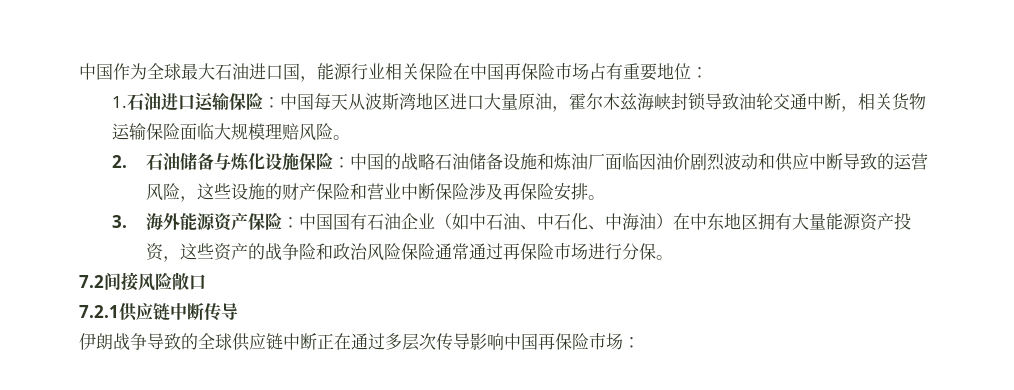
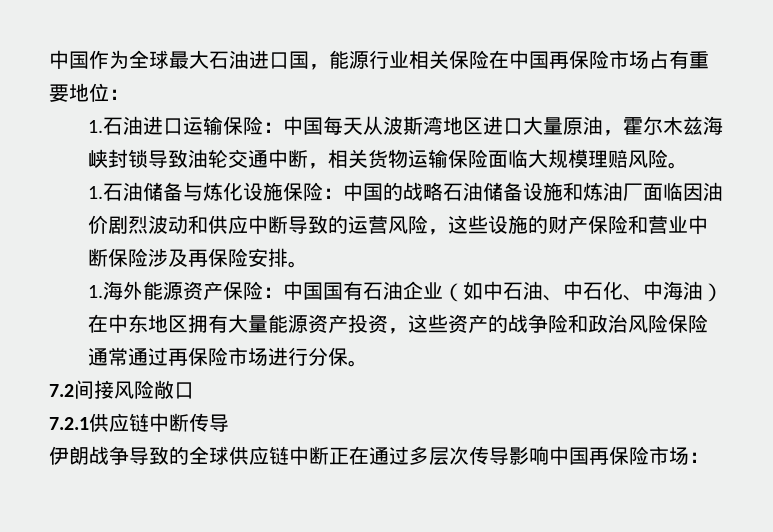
[112,155,128,168] 2. -> [87,186,103,199] 1.
[112,215,128,228] 3. -> [87,285,103,298] 1.

